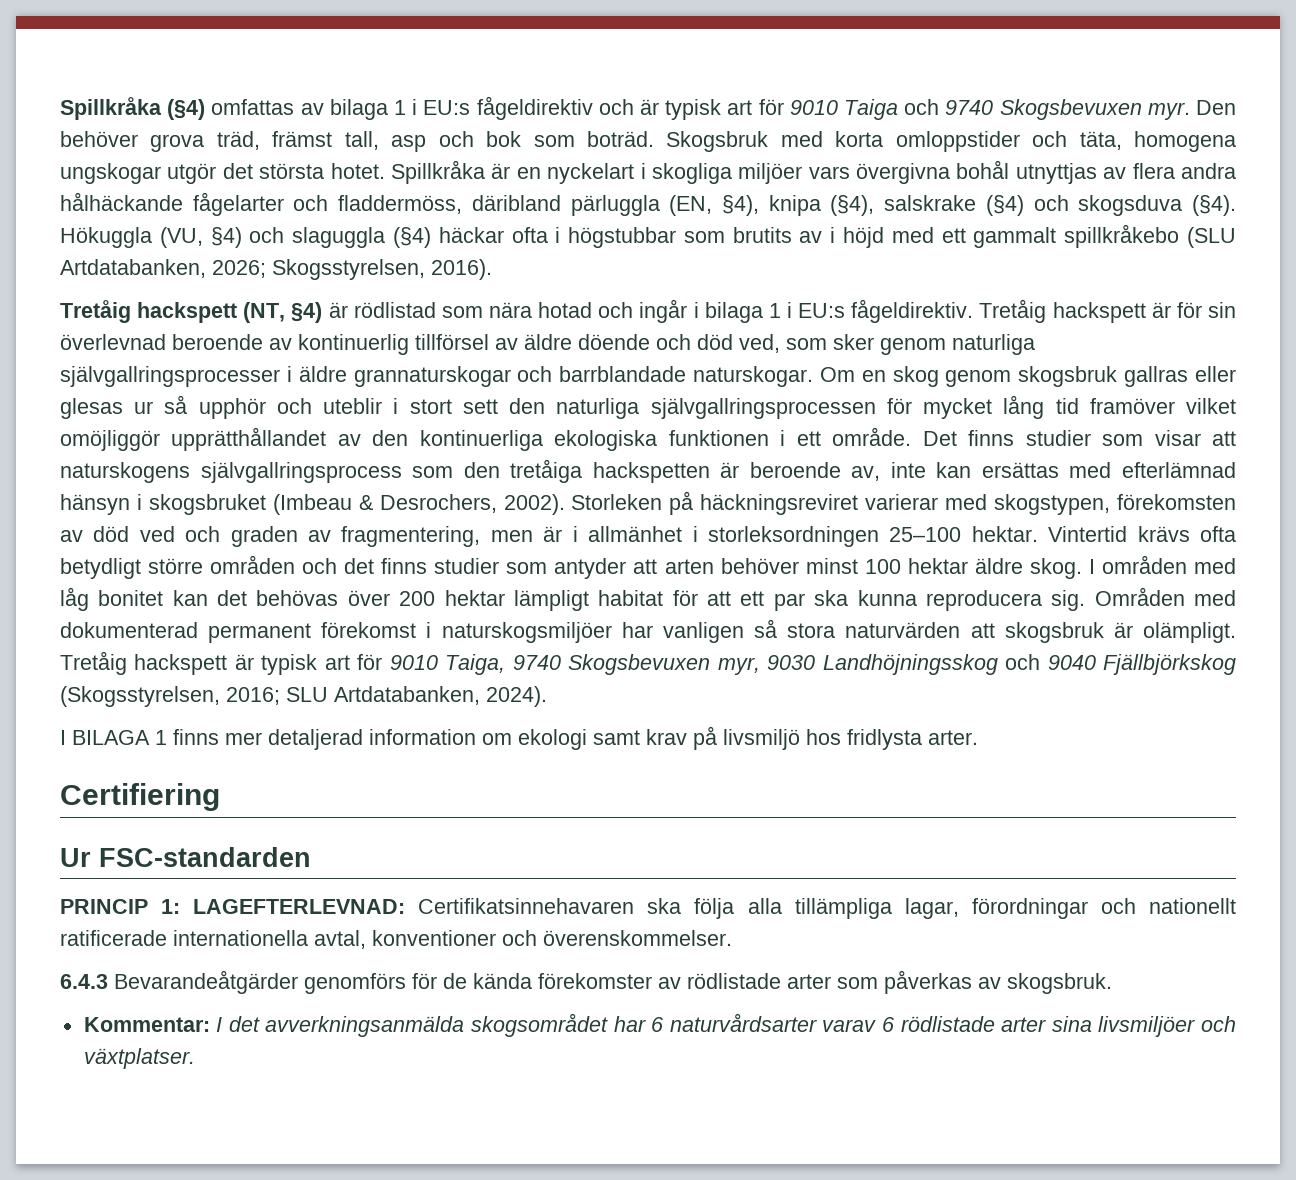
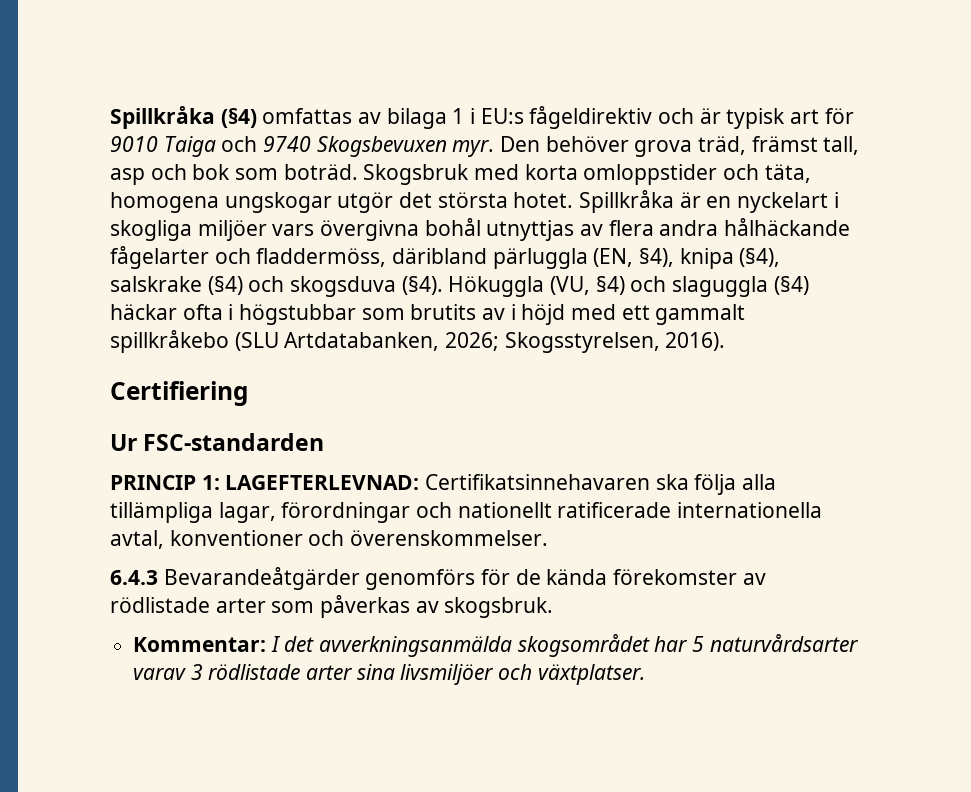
[60,299,1236,323] [60,334,1035,355] [60,366,1236,387] [60,395,1237,419] [60,427,1237,451] [60,459,1236,483] [60,491,1236,515] [60,526,1236,547] [60,555,1236,579] [60,587,1236,611] [60,619,1237,643] [60,651,1236,675] [60,686,547,707] [60,726,978,750] // Tretåig hackspett (NT, §4) är rödlistad som nära hotad och ingår i bilaga 1 i EU:s fågeldirektiv. Tretåig hackspett är för sin överlevnad beroende av kontinuerlig tillförsel av äldre döende och död ved, som sker genom naturliga självgallringsprocesser i äldre grannaturskogar och barrblandade naturskogar. Om en skog genom skogsbruk gallras eller glesas ur så upphör och uteblir i stort sett den naturliga självgallringsprocessen för mycket lång tid framöver vilket omöjliggör upprätthållandet av den kontinuerliga ekologiska funktionen i ett område. Det finns studier som visar att naturskogens självgallringsprocess som den tretåiga hackspetten är beroende av, inte kan ersättas med efterlämnad hänsyn i skogsbruket (Imbeau & Desrochers, 2002). Storleken på häckningsreviret varierar med skogstypen, förekomsten av död ved och graden av fragmentering, men är i allmänhet i storleksordningen 25–100 hektar. Vintertid krävs ofta betydligt större områden och det finns studier som antyder att arten behöver minst 100 hektar äldre skog. I områden med låg bonitet kan det behövas över 200 hektar lämpligt habitat för att ett par ska kunna reproducera sig. Områden med dokumenterad permanent förekomst i naturskogsmiljöer har vanligen så stora naturvärden att skogsbruk är olämpligt. Tretåig hackspett är typisk art för 9010 Taiga, 9740 Skogsbevuxen myr, 9030 Landhöjningsskog och 9040 Fjällbjörkskog (Skogsstyrelsen, 2016; SLU Artdatabanken, 2024). // I BILAGA 1 finns mer detaljerad information om ekologi samt krav på livsmiljö hos fridlysta arter. -> (726, 341) none
[651,1017,664,1032] 6 -> [692,636,705,652] 5
[882,1017,895,1032] 6 -> [190,664,203,680] 3

